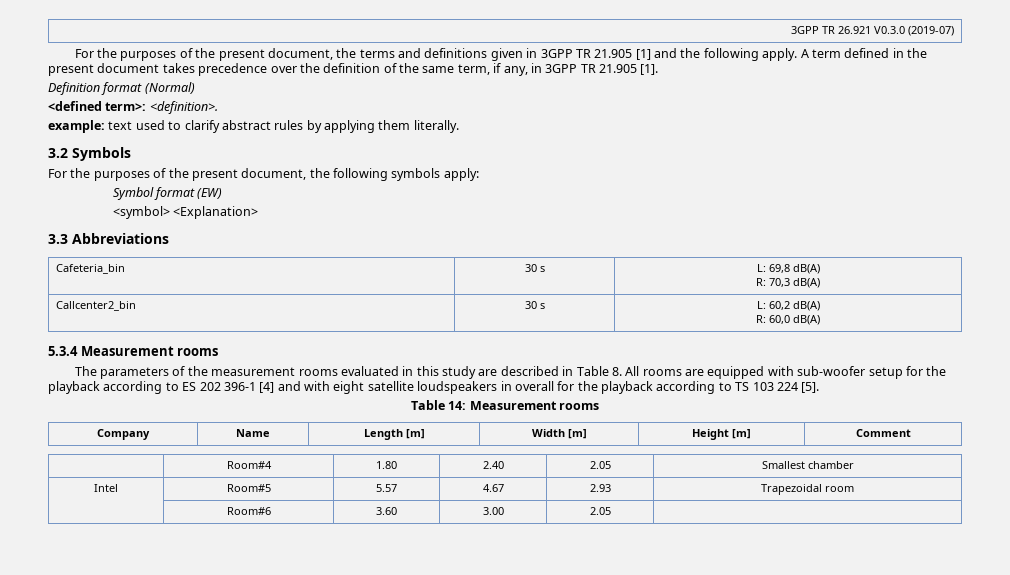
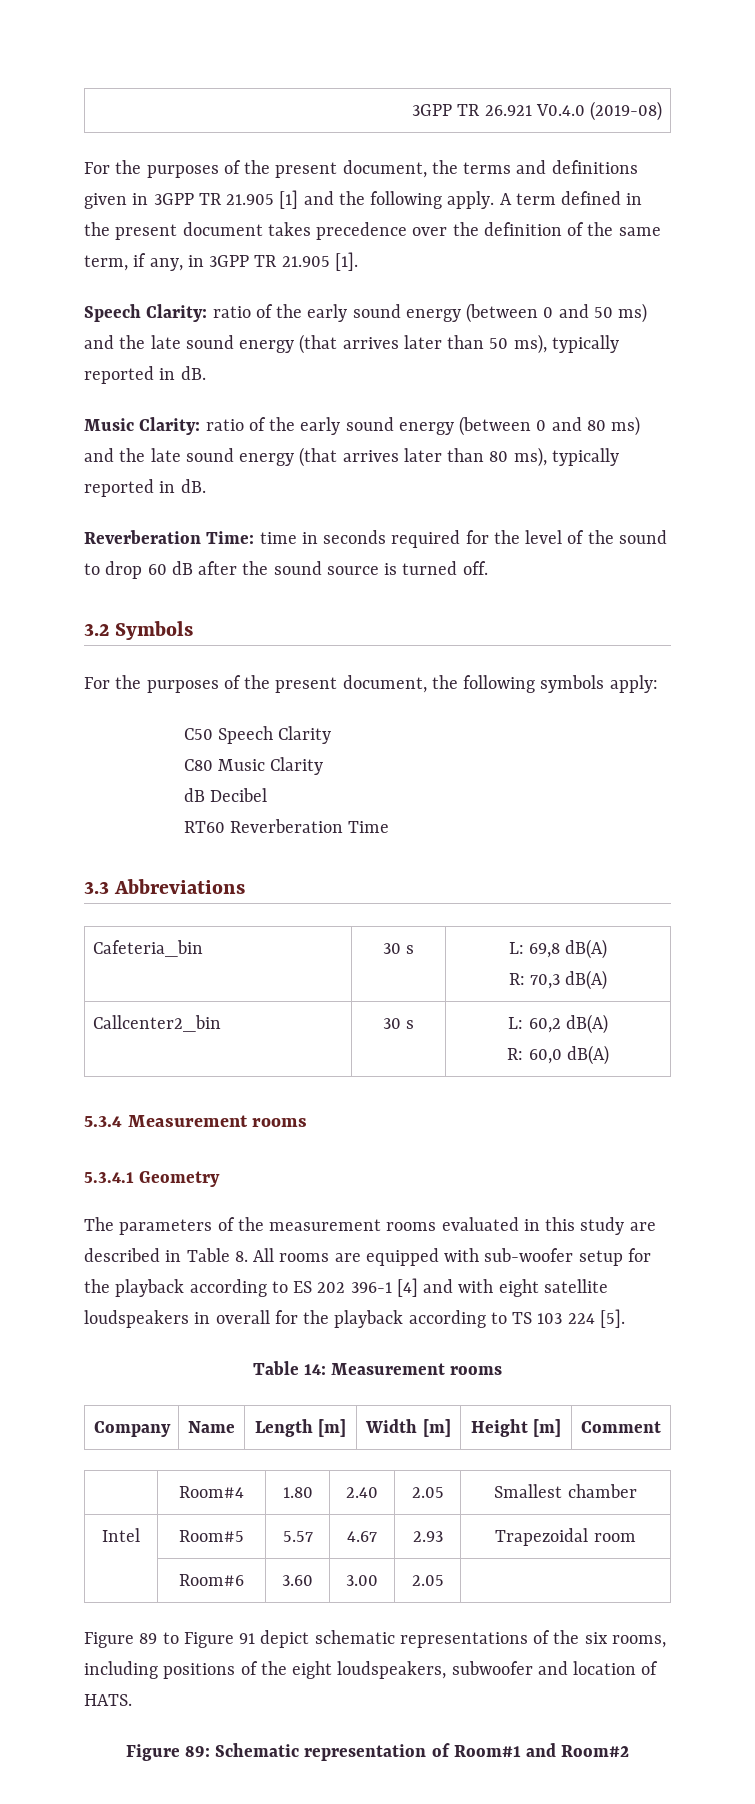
[873,26,954,36] V0.3.0 (2019-07) -> [535,101,663,121] V0.4.0 (2019-08)
[48,82,195,95] [48,101,218,114] [48,120,459,133] Definition format (Normal) // <defined term>: <definition>. // example: text used to clarify abstract rules by applying them literally. -> [84,303,648,323] [84,334,619,354] [84,366,206,384] [84,416,641,436] [84,447,619,467] [84,479,206,497] [84,530,667,548] [84,561,488,579] Speech Clarity: ratio of the early sound energy (between 0 and 50 ms) and the late sound energy (that arrives later than 50 ms), typically reported in dB. // Music Clarity: ratio of the early sound energy (between 0 and 80 ms) and the late sound energy (that arrives later than 80 ms), typically reported in dB. // Reverberation Time: time in seconds required for the level of the sound to drop 60 dB after the sound source is turned off.
[112,187,223,200] [112,206,258,219] Symbol format (EW) // <symbol> <Explanation> -> [183,726,332,744] [183,757,324,775] [183,788,268,802] [183,819,390,833] C50 Speech Clarity // C80 Music Clarity // dB Decibel // RT60 Reverberation Time
(219, 352) none -> [84,1171,221,1187] // 5.3.4.1 Geometry
(611, 511) none -> [84,1630,666,1648] [84,1661,659,1679] [84,1694,132,1706] [125,1743,630,1761] // Figure 89 to Figure 91 depict schematic representations of the six rooms, including positions of the eight loudspeakers, subwoofer and location of HATS. // Figure 89: Schematic representation of Room#1 and Room#2

